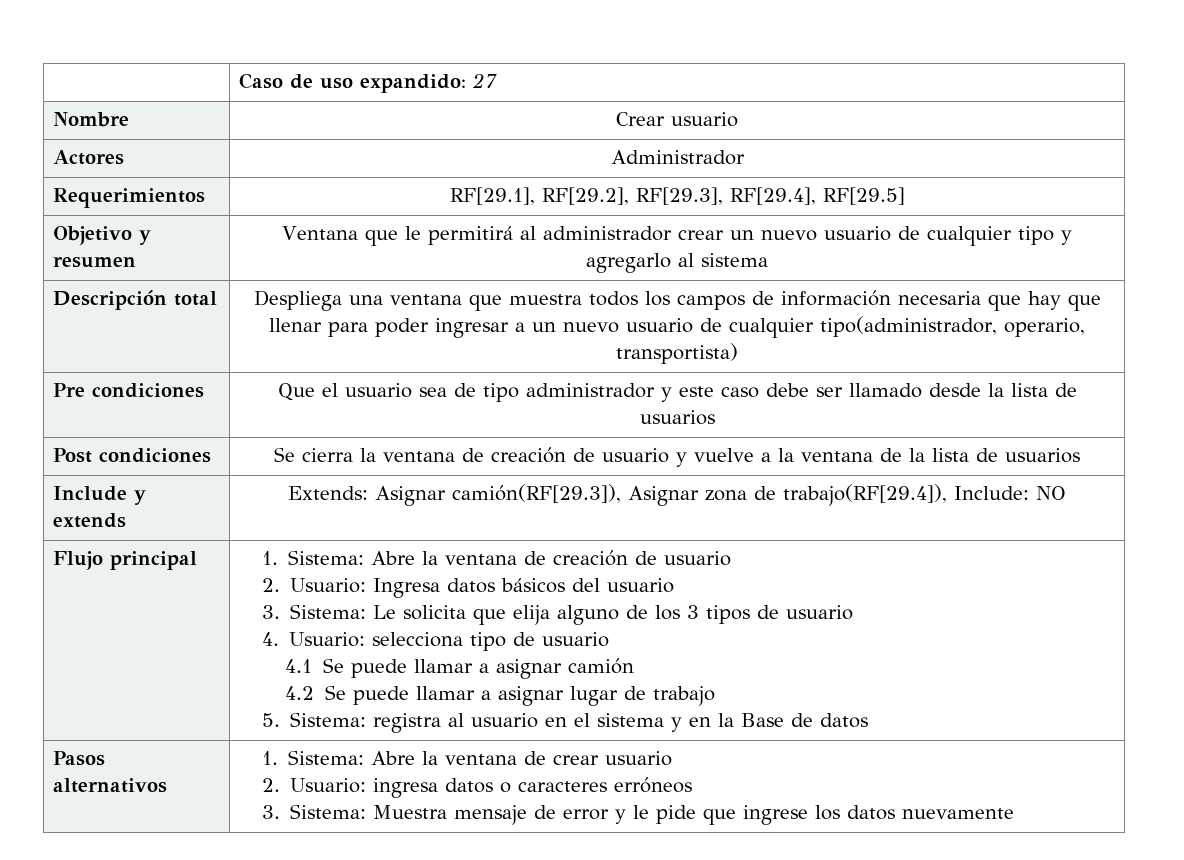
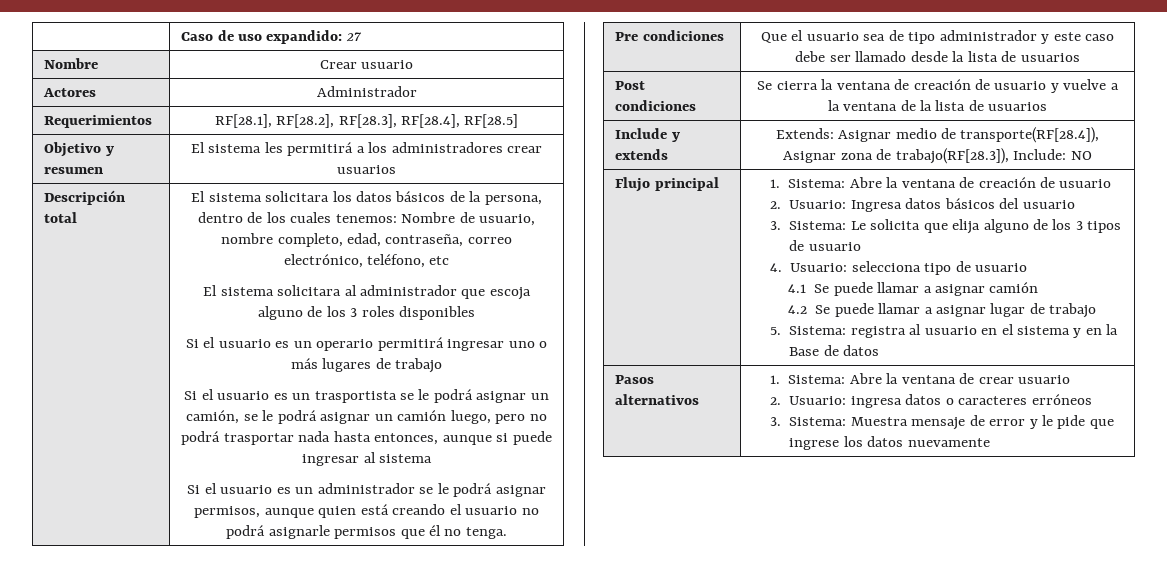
[449,187,905,205] [52,226,151,245] [52,256,136,268] [282,226,1072,246] [586,253,768,273] [52,290,217,310] [253,290,1101,311] [269,316,1085,338] [616,343,738,364] RF[29.1], RF[29.2], RF[29.3], RF[29.4], RF[29.5] // Objetivo y resumen | Ventana que le permitirá al administrador crear un nuevo usuario de cualquier tipo y agregarlo al sistema // Descripción total | Despliega una ventana que muestra todos los campos de información necesaria que hay que llenar para poder ingresar a un nuevo usuario de cualquier tipo(administrador, operario, transportista) -> [214,114,519,128] [44,142,114,157] [44,167,104,174] [190,142,543,156] [337,165,396,174] [44,190,126,205] [44,212,78,223] [191,191,542,205] [197,212,536,226] [221,233,512,247] [283,254,450,268] [203,285,531,300] [257,306,476,320] [185,337,548,351] [290,358,443,373] [184,389,549,403] [186,410,547,424] [181,431,552,445] [302,452,432,466] [187,483,546,497] [194,504,539,518] [226,525,507,539] RF[28.1], RF[28.2], RF[28.3], RF[28.4], RF[28.5] // Objetivo y resumen | El sistema les permitirá a los administradores crear usuarios // Descripción total | El sistema solicitara los datos básicos de la persona, dentro de los cuales tenemos: Nombre de usuario, nombre completo, edad, contraseña, correo electrónico, teléfono, etc // El sistema solicitara al administrador que escoja alguno de los 3 roles disponibles // Si el usuario es un operario permitirá ingresar uno o más lugares de trabajo // Si el usuario es un trasportista se le podrá asignar un camión, se le podrá asignar un camión luego, pero no podrá trasportar nada hasta entonces, aunque si puede ingresar al sistema // Si el usuario es un administrador se le podrá asignar permisos, aunque quien está creando el usuario no podrá asignarle permisos que él no tenga.
[452,484,621,503] camión(RF[29.3]), -> [895,127,1100,143] medio de transporte(RF[28.4]),
[783,484,947,506] trabajo(RF[29.4]), -> [895,148,1009,164] trabajo(RF[28.3]),

